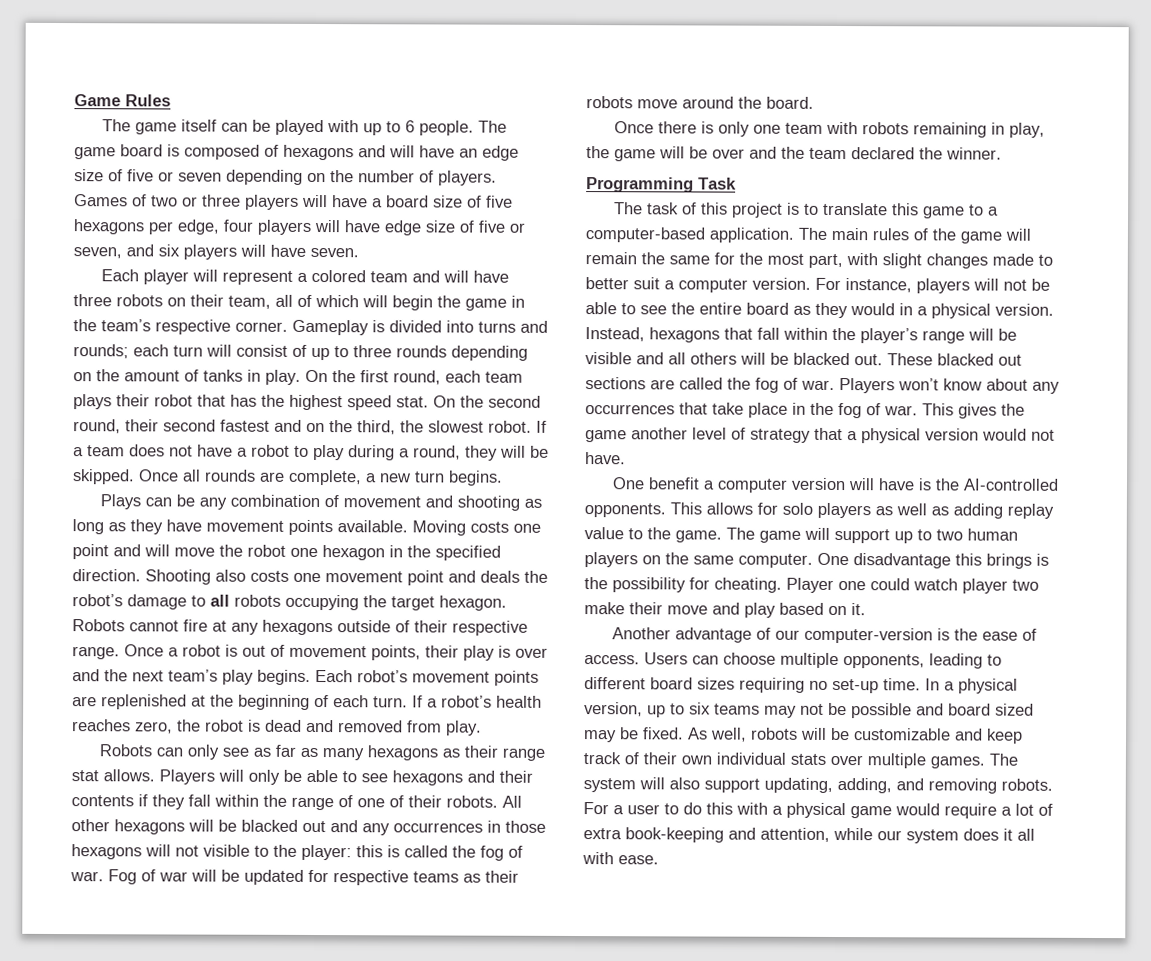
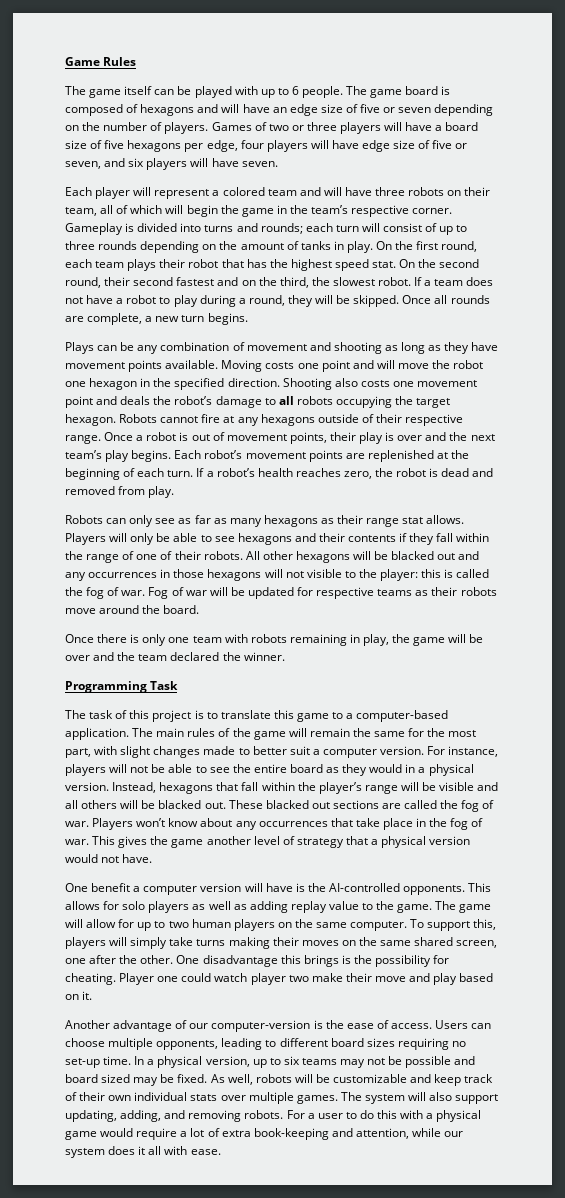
[834,528,890,544] support -> [86,919,135,928] allow for
(813, 560) none -> [410,919,497,931] [65,937,498,949] [65,955,174,964] To support this, players will simply take turns making their moves on the same shared screen, one after the other.

